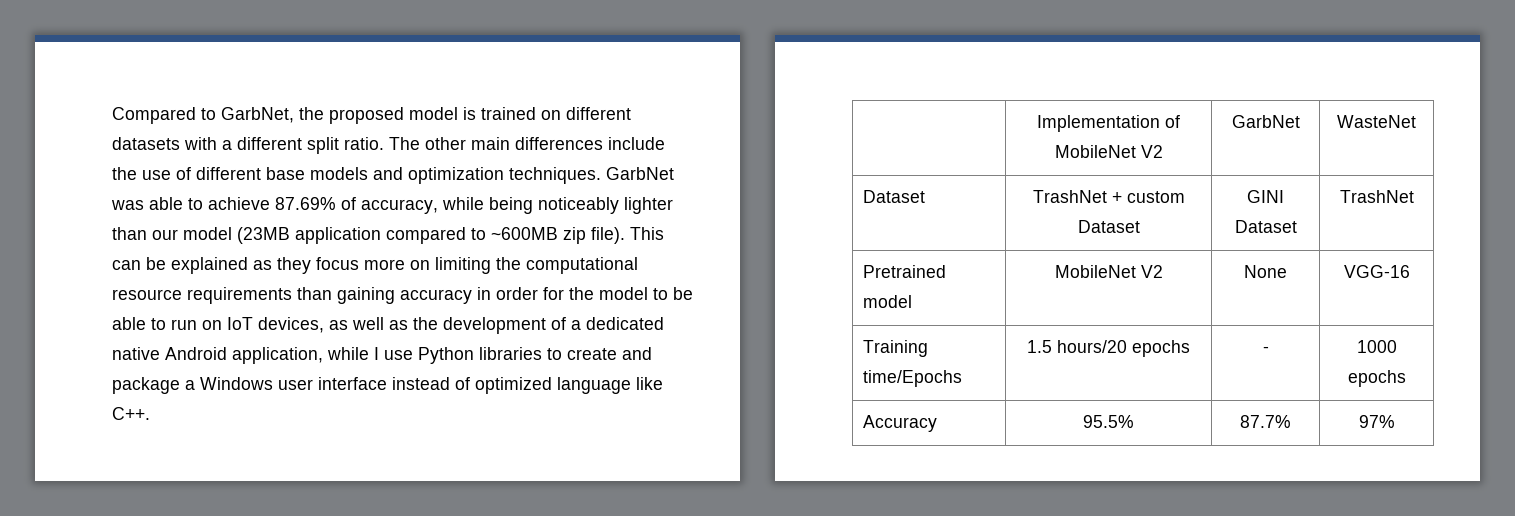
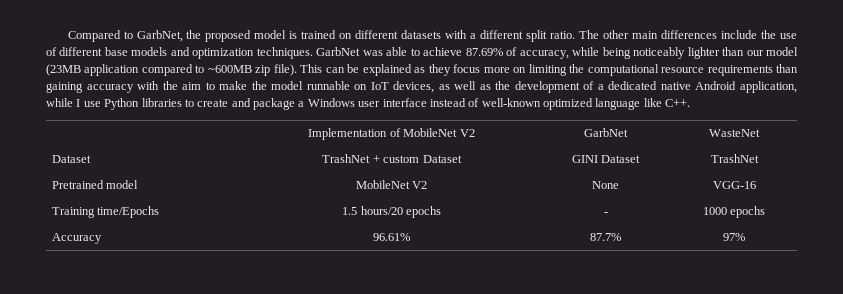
[477,287,693,300] [112,317,197,330] in order for the model to be able to run -> [137,81,350,90] with the aim to make the model runnable
(470, 383) none -> [481,98,541,107] well-known
[1083,415,1134,428] 95.5% -> [373,233,410,241] 96.61%

